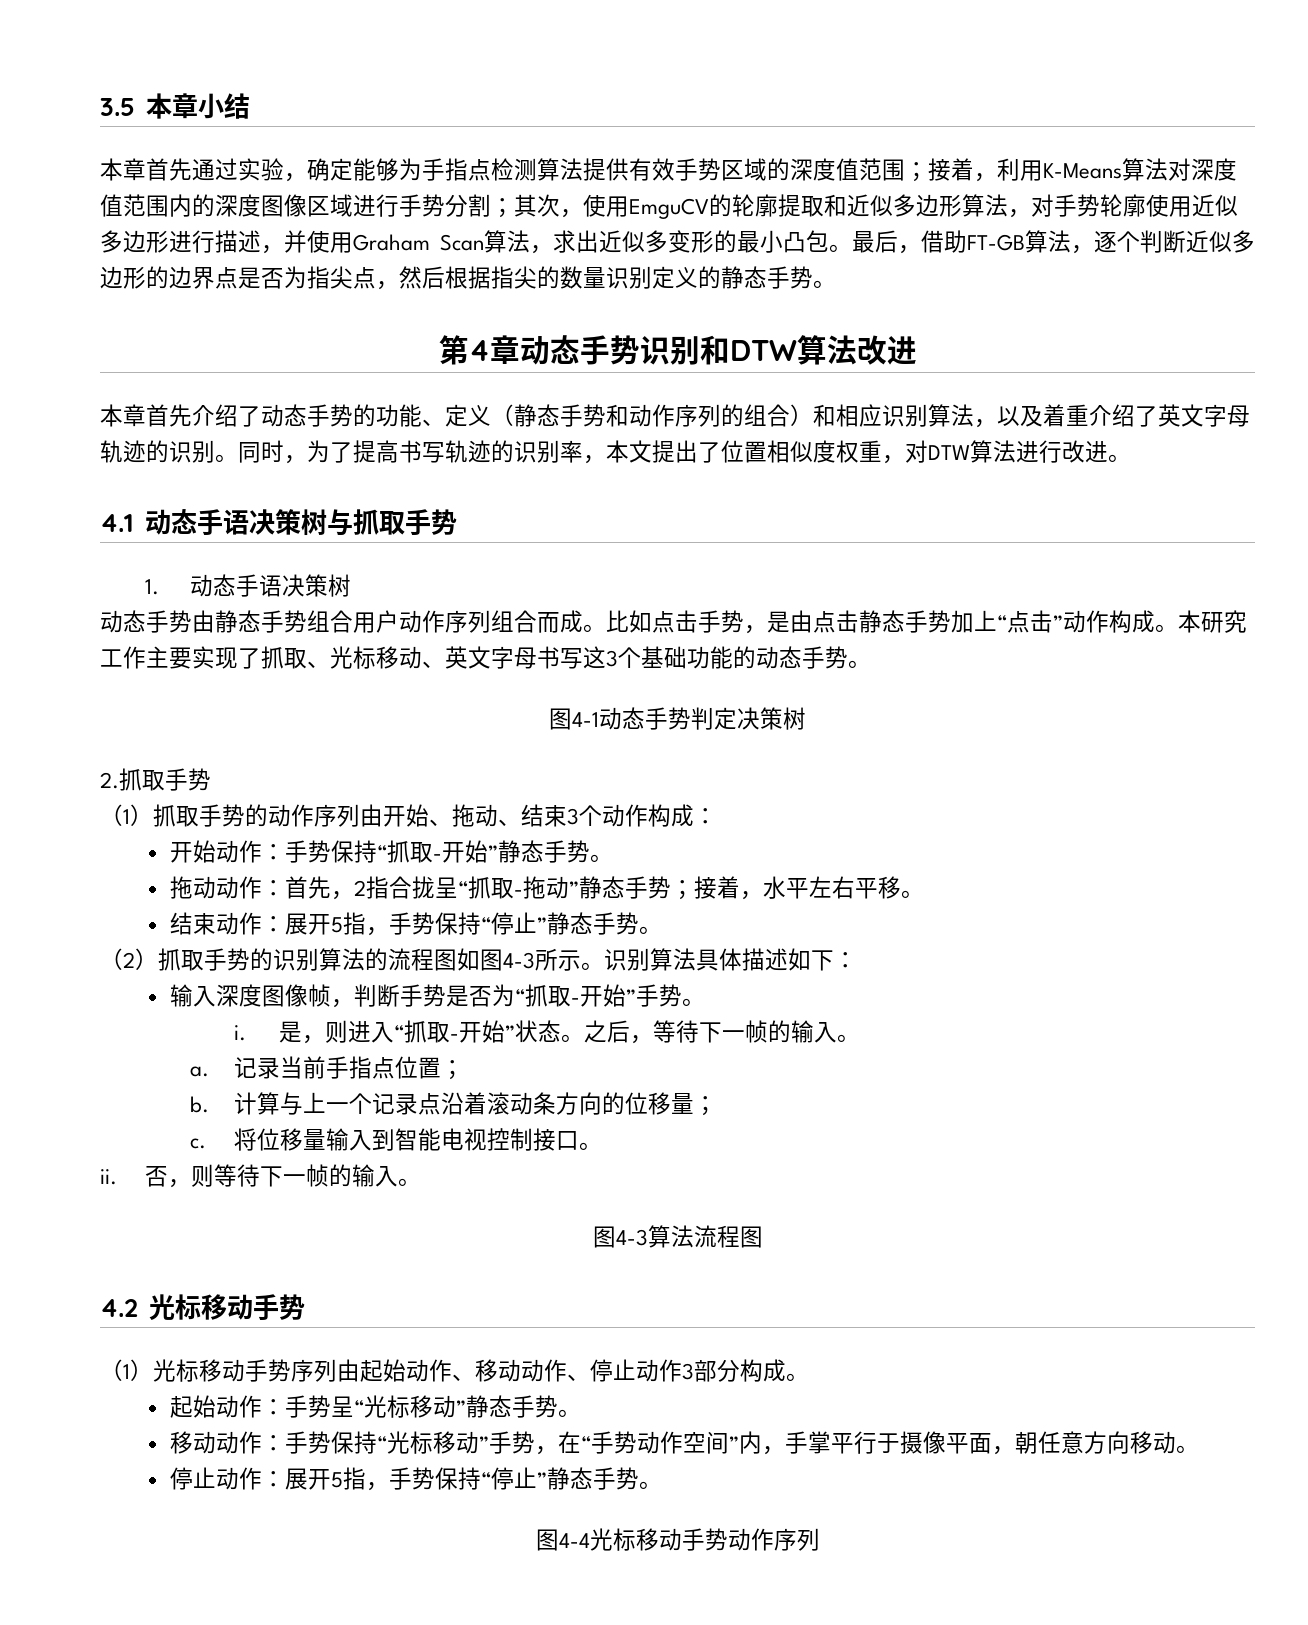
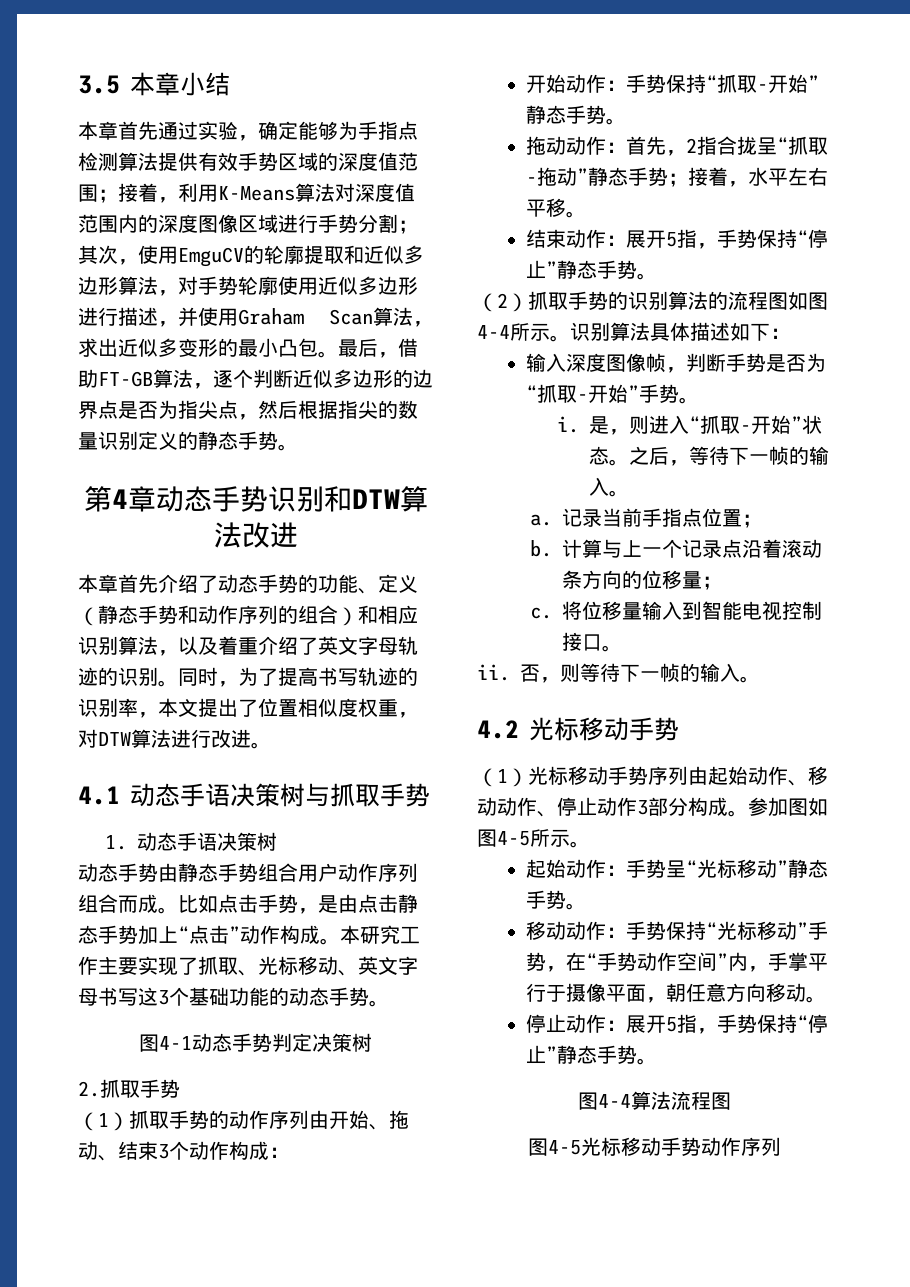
[503,952,535,969] 4-3 -> [477,325,510,339] 4-4
[592,1225,763,1248] // 图4-3算法流程图 -> (760, 679) none
(809, 1377) none -> [748,797,828,817] [477,829,590,848] 参加图如图4-5所示。
(590, 1540) none -> [631,1091,731,1110] [528,1138,581,1156] 算法流程图 // 图4-5

